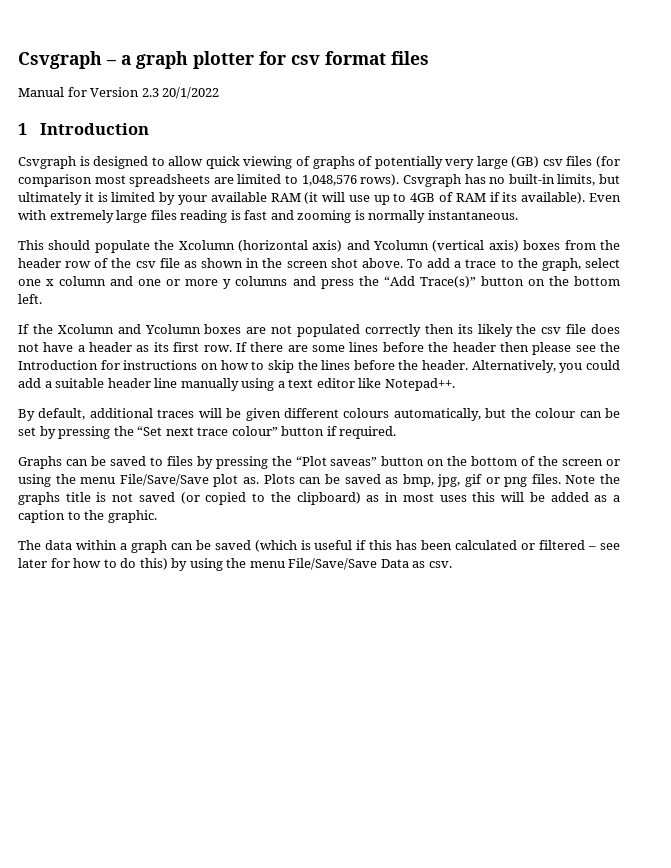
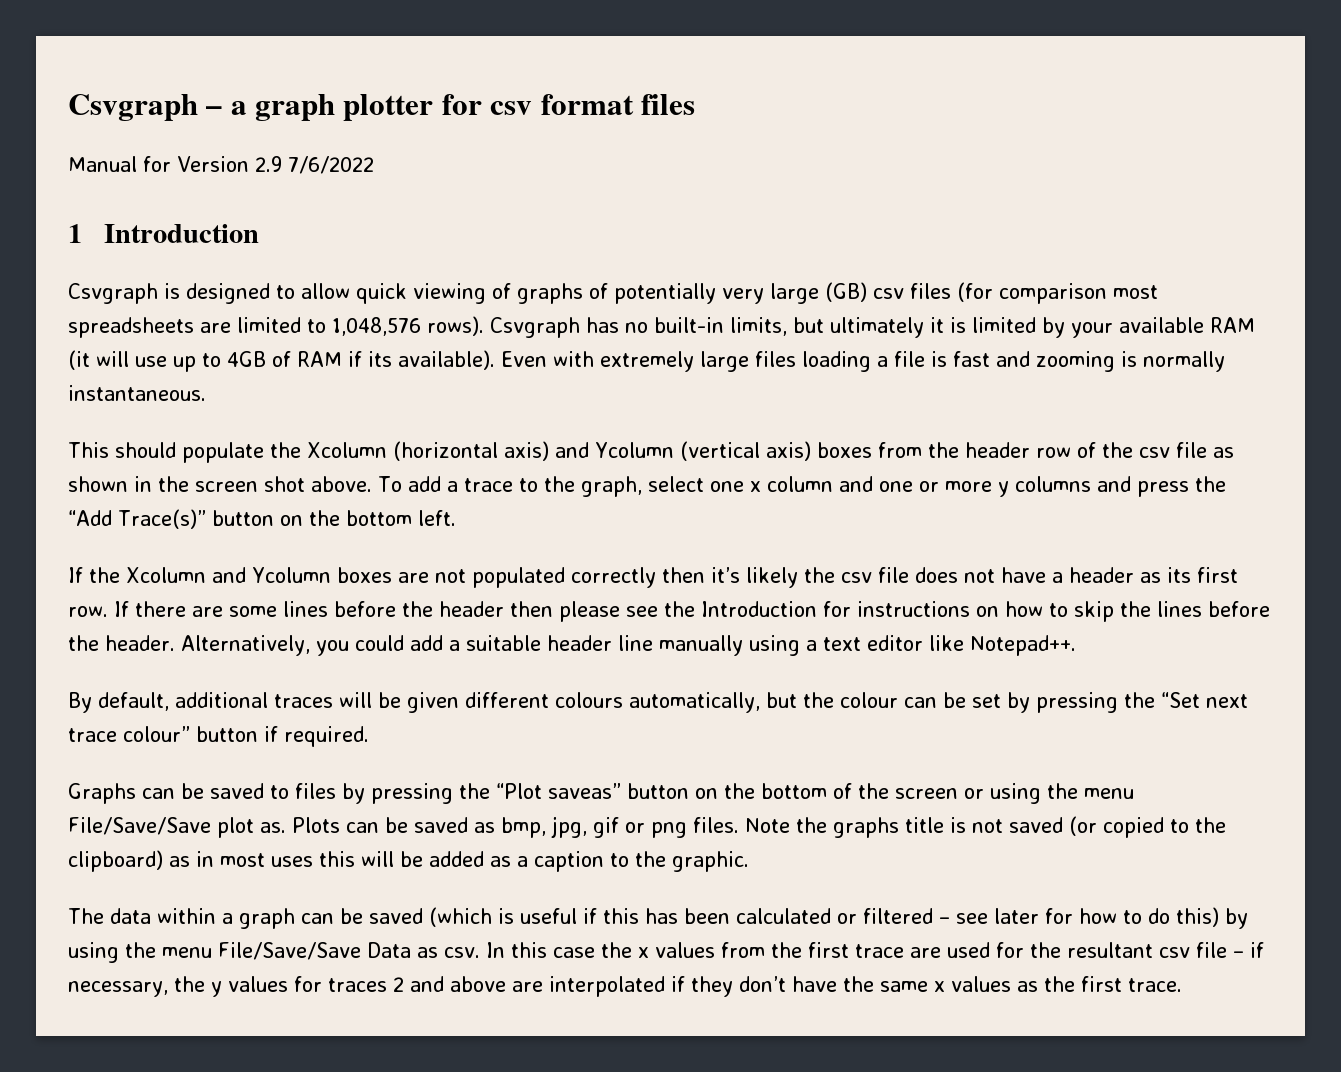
[141,87,220,99] 2.3 20/1/2022 -> [254,156,374,174] 2.9 7/6/2022
[180,210,228,223] reading -> [802,351,925,372] loading a file
[457,324,473,334] its -> [710,567,740,583] it’s
(452, 564) none -> [485,942,1264,958] [68,976,1182,997] In this case the x values from the first trace are used for the resultant csv file – if necessary, the y values for traces 2 and above are interpolated if they don’t have the same x values as the first trace.

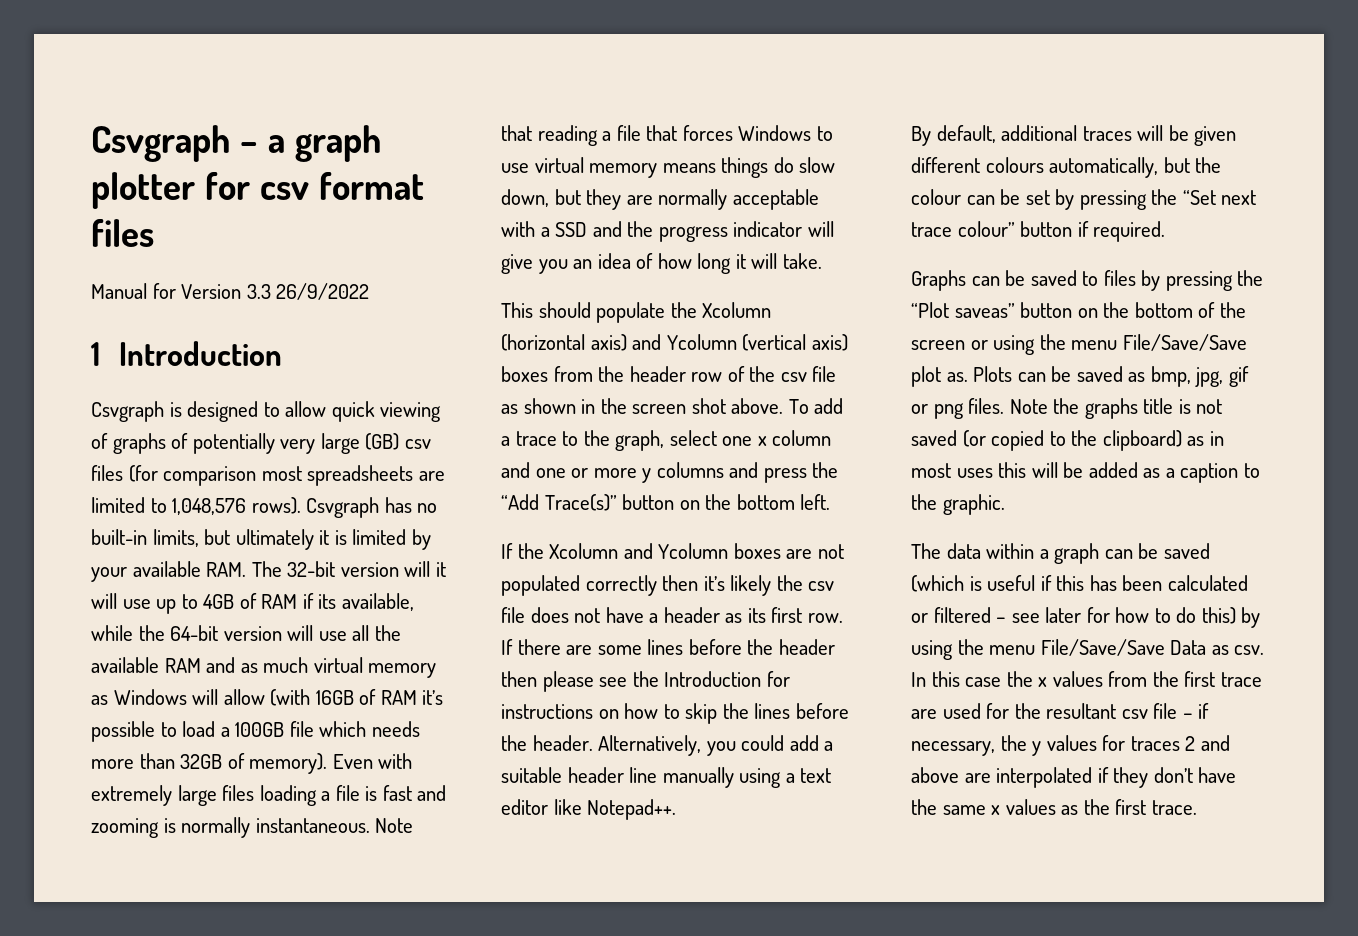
[254,156,374,174] 2.9 7/6/2022 -> [246,283,370,300] 3.3 26/9/2022
[1210,317,1255,333] [68,350,90,370] RAM (it -> [206,561,446,577] RAM. The 32-bit version will it
[398,350,495,370] available). -> [341,593,414,611] [91,625,401,641] [91,657,437,678] [91,689,444,706] [91,721,420,742] [91,753,328,774] available, while the 64-bit version will use all the available RAM and as much virtual memory as Windows will allow (with 16GB of RAM it’s possible to load a 100GB file which needs more than 32GB of memory).
(206, 393) none -> [375,818,414,833] [501,125,833,146] [501,157,836,178] [501,189,819,210] [501,221,834,242] [501,253,822,274] Note that reading a file that forces Windows to use virtual memory means things do slow down, but they are normally acceptable with a SSD and the progress indicator will give you an idea of how long it will take.

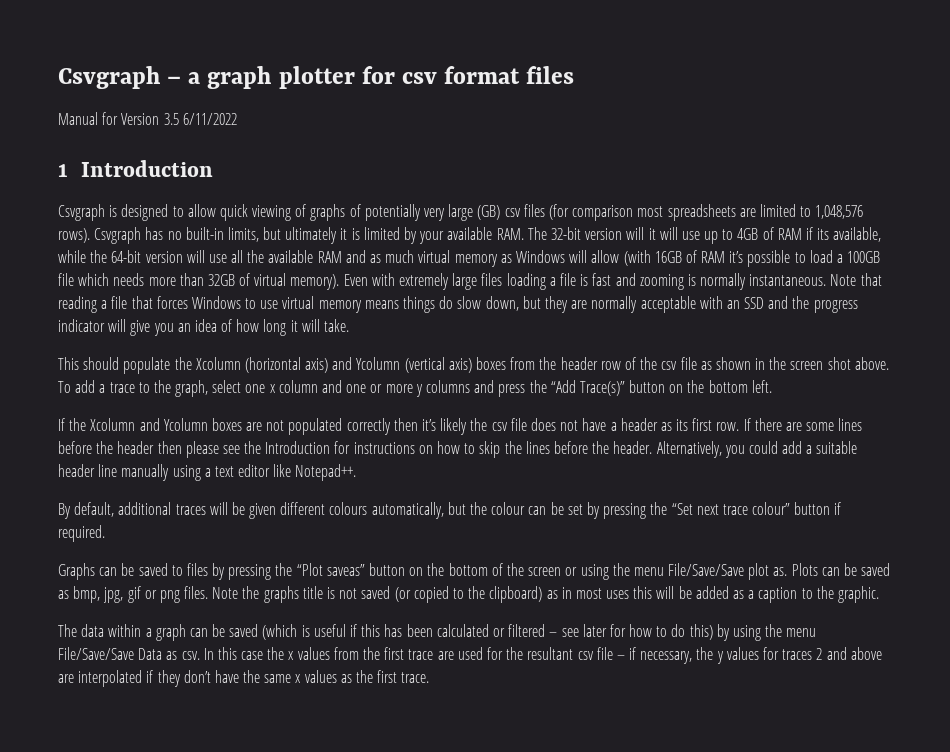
[246,283,370,300] 3.3 26/9/2022 -> [163,113,237,125] 3.5 6/11/2022
(245, 761) none -> [254,273,287,286] virtual
[540,227,550,237] a -> [726,300,740,309] an

